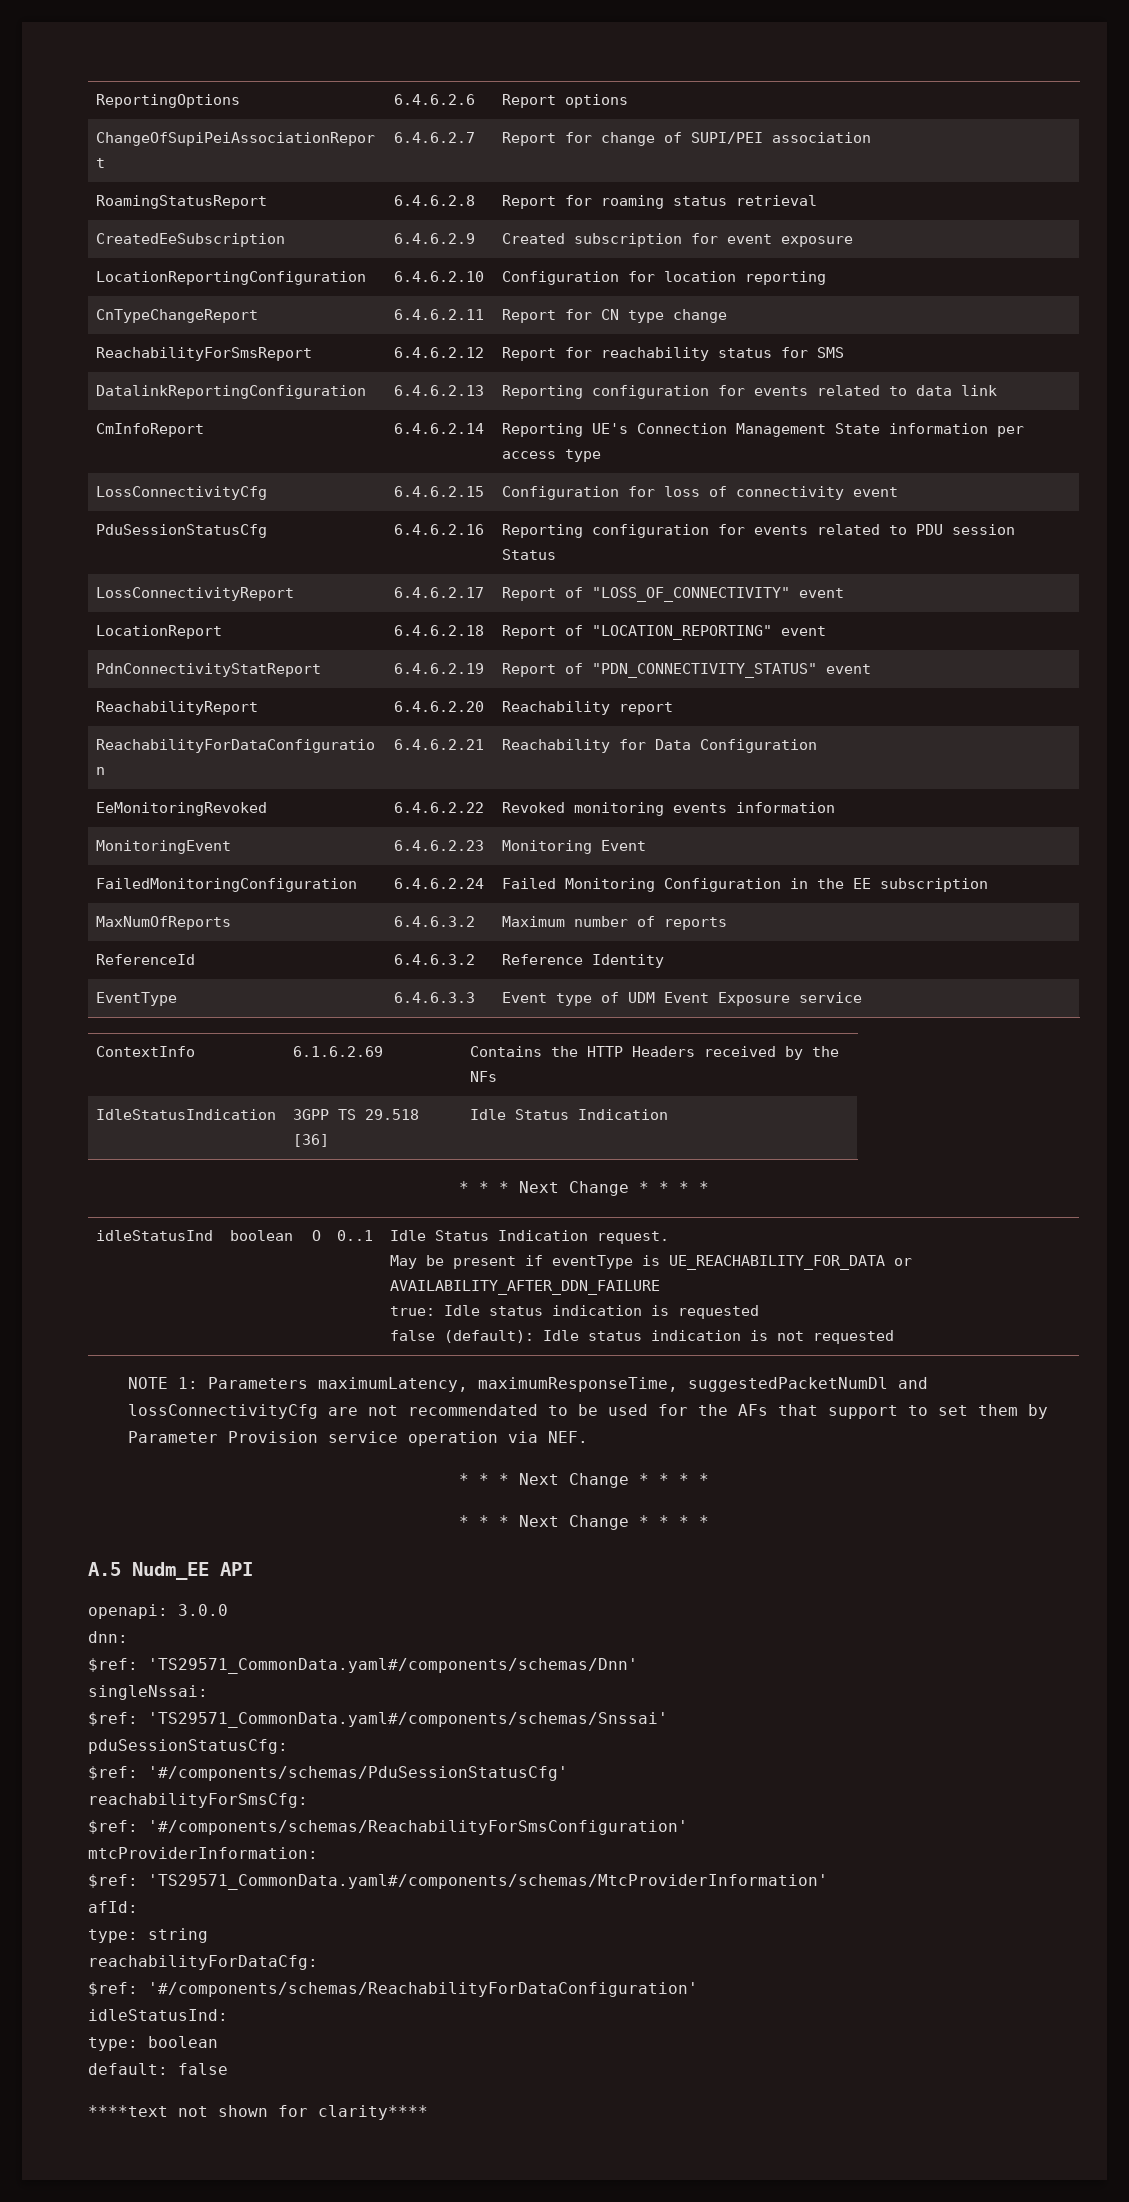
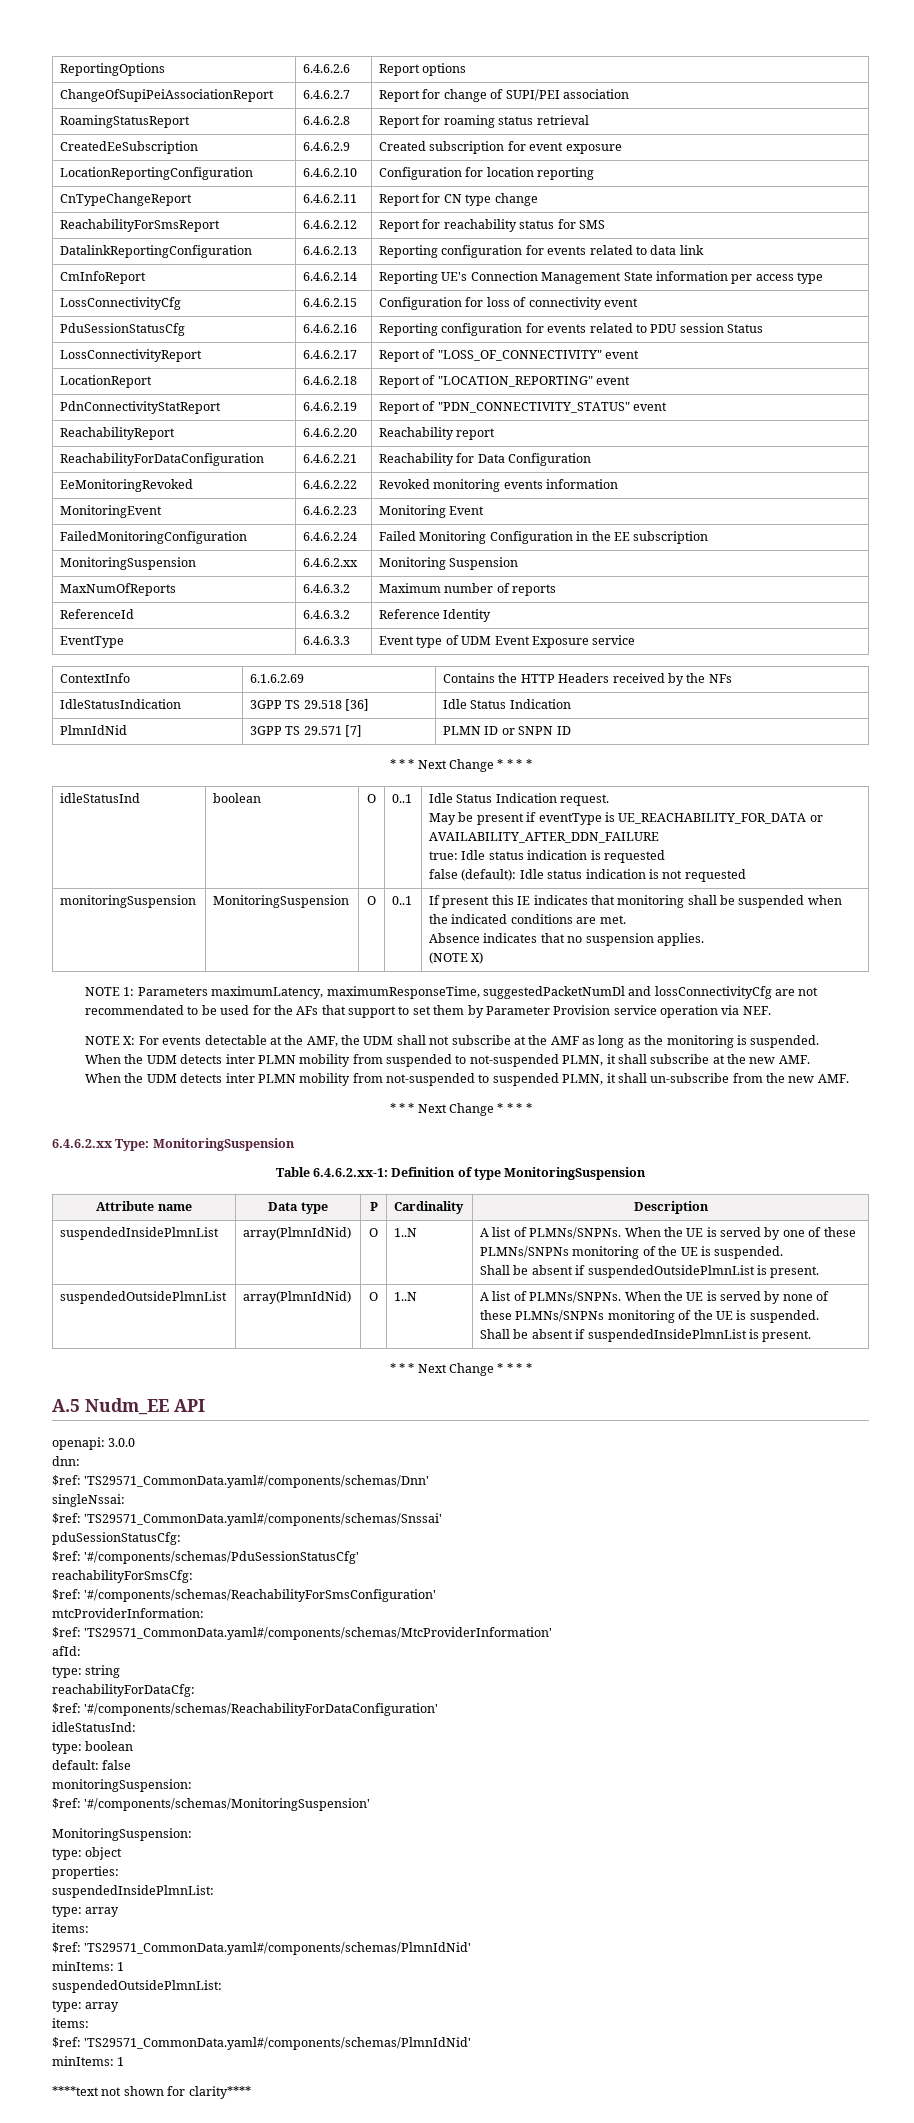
(989, 885) none -> [60,557,197,570] [303,558,359,567] [379,557,519,570] // MonitoringSuspension | 6.4.6.2.xx | Monitoring Suspension
(669, 1114) none -> [60,725,128,735] [250,725,363,737] [443,726,571,735] // PlmnIdNid | 3GPP TS 29.571 [7] | PLMN ID or SNPN ID
(895, 1337) none -> [60,895,197,908] [213,895,350,908] [367,896,376,905] [392,896,413,905] [429,895,842,908] [429,914,626,924] [429,933,704,946] [429,952,484,964] // monitoringSuspension | MonitoringSuspension | O | 0..1 | If present this IE indicates that monitoring shall be suspended when the indicated conditions are met. // Absence indicates that no suspension applies. // (NOTE X)
[459,1473,709,1488] // * * * Next Change * * * * -> [85,1035,820,1048] [85,1054,810,1067] [85,1073,849,1086] [389,1103,532,1116] [52,1138,295,1151] [275,1167,647,1180] [96,1201,192,1211] [268,1202,328,1214] [369,1202,378,1211] [394,1201,465,1214] [633,1201,709,1214] [60,1227,220,1240] [243,1227,352,1240] [369,1228,378,1237] [394,1228,418,1237] [480,1227,856,1240] [480,1246,784,1259] [480,1265,820,1278] [60,1291,228,1304] [243,1291,352,1304] [369,1292,378,1301] [394,1292,418,1301] [480,1291,830,1304] [480,1310,819,1323] [480,1329,812,1342] // NOTE X: For events detectable at the AMF, the UDM shall not subscribe at the AMF as long as the monitoring is suspended. // When the UDM detects inter PLMN mobility from suspended to not-suspended PLMN, it shall subscribe at the new AMF. // When the UDM detects inter PLMN mobility from not-suspended to suspended PLMN, it shall un-subscribe from the new AMF. // * * * Next Change * * * * // 6.4.6.2.xx Type: MonitoringSuspension // Table 6.4.6.2.xx-1: Definition of type MonitoringSuspension // Attribute name | Data type | P | Cardinality | Description // suspendedInsidePlmnList | array(PlmnIdNid) | O | 1..N | A list of PLMNs/SNPNs. When the UE is served by one of these PLMNs/SNPNs monitoring of the UE is suspended. // Shall be absent if suspendedOutsidePlmnList is present. // suspendedOutsidePlmnList | array(PlmnIdNid) | O | 1..N | A list of PLMNs/SNPNs. When the UE is served by none of these PLMNs/SNPNs monitoring of the UE is suspended. // Shall be absent if suspendedInsidePlmnList is present.
(228, 2069) none -> [52,1779,192,1792] [52,1798,371,1811] [52,1828,192,1841] [52,1847,123,1860] [52,1866,119,1879] [52,1885,214,1898] [52,1905,120,1917] [52,1923,89,1933] [52,1942,472,1955] [52,1961,125,1971] [52,1980,222,1993] [52,2000,120,2012] [52,2018,89,2028] [52,2037,472,2050] [52,2056,125,2066] // monitoringSuspension: // $ref: '#/components/schemas/MonitoringSuspension' // MonitoringSuspension: // type: object // properties: // suspendedInsidePlmnList: // type: array // items: // $ref: 'TS29571_CommonData.yaml#/components/schemas/PlmnIdNid' // minItems: 1 // suspendedOutsidePlmnList: // type: array // items: // $ref: 'TS29571_CommonData.yaml#/components/schemas/PlmnIdNid' // minItems: 1

